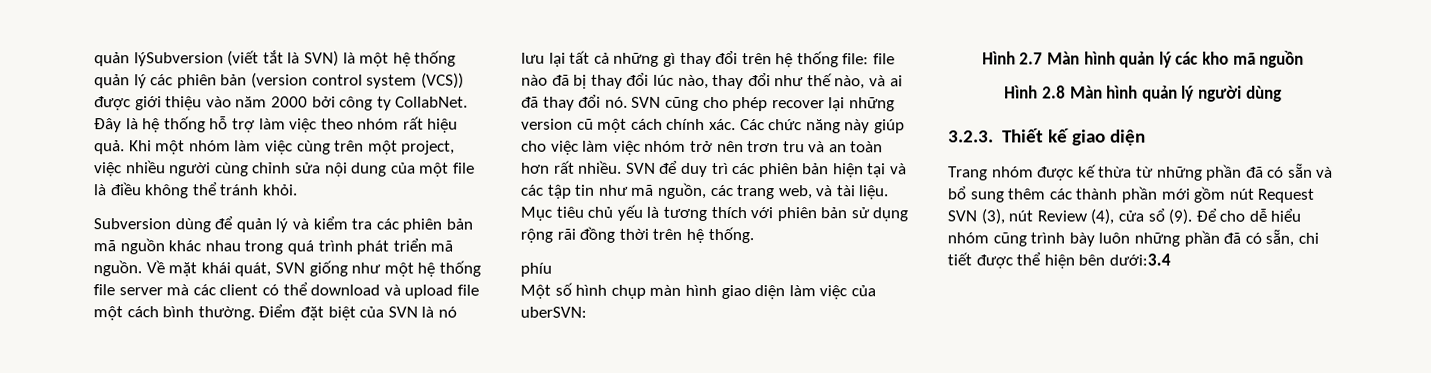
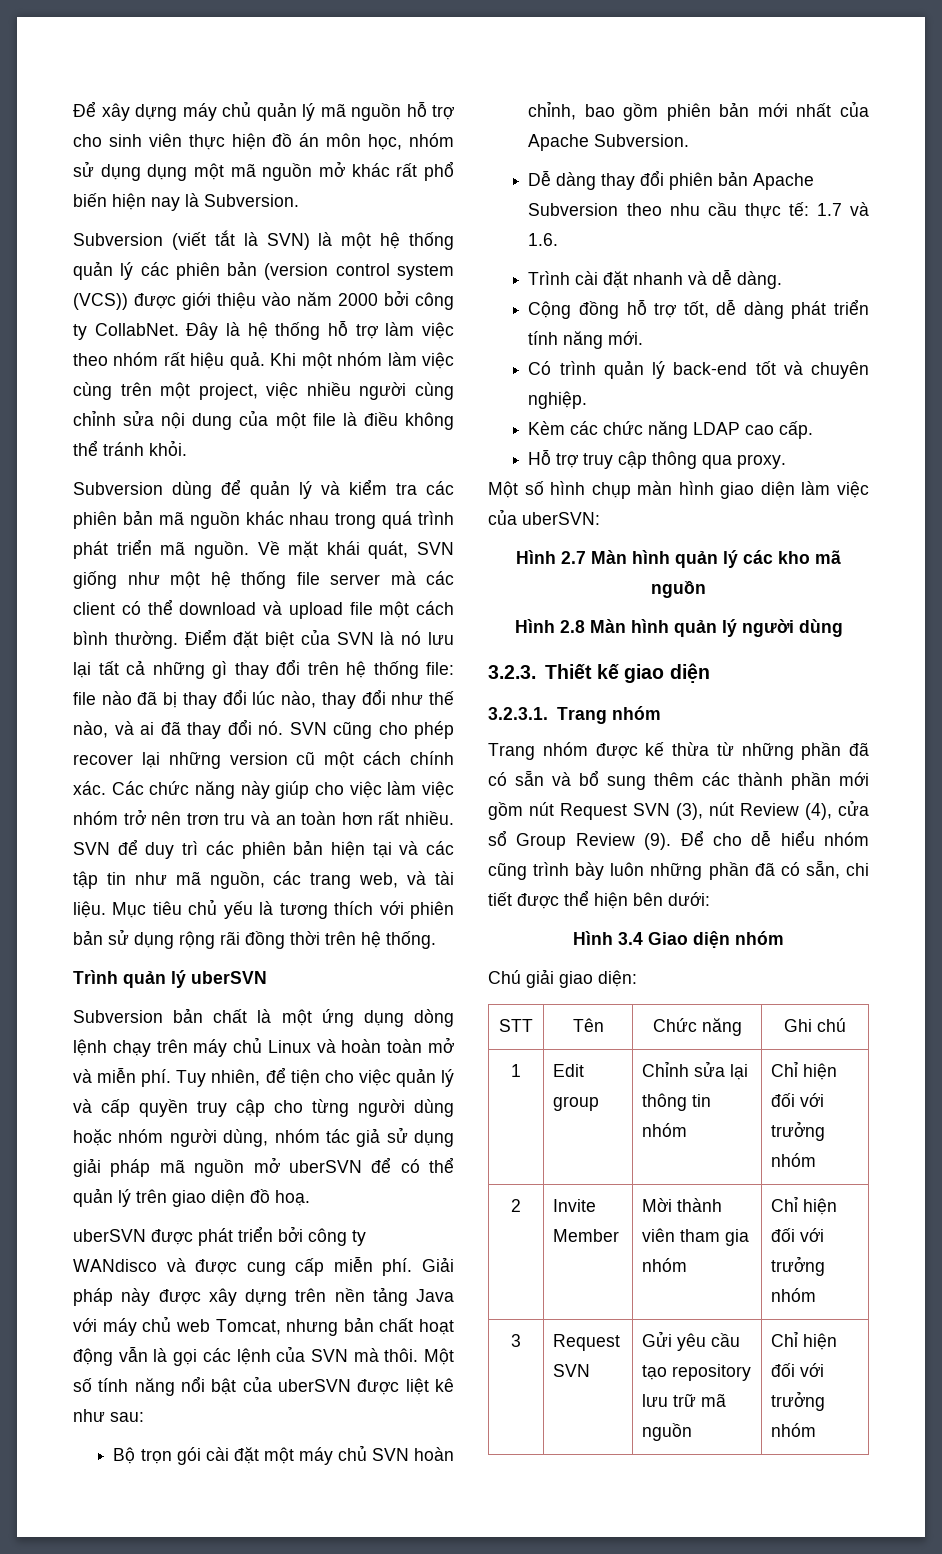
[94,52,224,67] quản lýSubversion -> [73,101,454,121] [73,133,454,150] [73,161,455,181] [73,193,299,211] [73,233,163,246] Để xây dựng máy chủ quản lý mã nguồn hỗ trợ cho sinh viên thực hiện đồ án môn học, nhóm sử dụng dụng một mã nguồn mở khác rất phổ biến hiện nay là Subversion. // Subversion
[520,262,552,277] phíu -> [73,970,267,988] [73,1008,454,1027] [73,1037,454,1057] [73,1067,455,1087] [73,1099,454,1117] [73,1127,454,1147] [73,1157,454,1177] [73,1188,310,1207] [73,1226,366,1246] [73,1256,454,1276] [73,1287,454,1306] [73,1316,454,1336] [73,1346,454,1366] [73,1376,454,1396] [73,1409,144,1422] [113,1445,454,1465] [528,101,869,121] [528,134,690,151] [528,170,815,190] [528,202,869,219] [528,233,559,246] [528,269,783,289] [528,299,870,319] [528,331,644,349] [528,360,869,379] [528,391,588,409] [528,421,814,439] [528,449,787,469] Trình quản lý uberSVN // Subversion bản chất là một ứng dụng dòng lệnh chạy trên máy chủ Linux và hoàn toàn mở và miễn phí. Tuy nhiên, để tiện cho việc quản lý và cấp quyền truy cập cho từng người dùng hoặc nhóm người dùng, nhóm tác giả sử dụng giải pháp mã nguồn mở uberSVN để có thể quản lý trên giao diện đồ hoạ. // uberSVN được phát triển bởi công ty WANdisco và được cung cấp miễn phí. Giải pháp này được xây dựng trên nền tảng Java với máy chủ web Tomcat, nhưng bản chất hoạt động vẫn là gọi các lệnh của SVN mà thôi. Một số tính năng nổi bật của uberSVN được liệt kê như sau: // Bộ trọn gói cài đặt một máy chủ SVN hoàn chỉnh, bao gồm phiên bản mới nhất của Apache Subversion. // Dễ dàng thay đổi phiên bản Apache Subversion theo nhu cầu thực tế: 1.7 và 1.6. // Trình cài đặt nhanh và dễ dàng. // Cộng đồng hỗ trợ tốt, dễ dàng phát triển tính năng mới. // Có trình quản lý back-end tốt và chuyên nghiệp. // Kèm các chức năng LDAP cao cấp. // Hỗ trợ truy cập thông qua proxy.
(1146, 137) none -> [488,706,661,724] // 3.2.3.1. Trang nhóm
(1165, 215) none -> [516,833,635,850] Group Review
[1108,253,1171,266] dưới:3.4 -> [668,892,710,906] [573,931,784,948] [488,969,637,988] [499,1019,533,1032] [572,1018,604,1032] [652,1018,742,1036] [784,1018,846,1032] [511,1064,521,1077] [553,1064,585,1077] [553,1096,600,1111] [642,1061,749,1080] [642,1093,712,1111] [642,1123,688,1137] [771,1061,838,1080] [771,1093,825,1107] [771,1121,826,1141] [771,1153,817,1167] [511,1199,521,1212] [553,1199,597,1212] [553,1229,620,1242] [642,1198,723,1212] [642,1228,750,1246] [642,1258,688,1272] [771,1196,838,1215] [771,1228,825,1242] [771,1256,826,1276] [771,1288,817,1302] [511,1334,521,1347] [553,1334,621,1351] [553,1364,591,1377] [642,1331,741,1351] [642,1364,752,1381] [642,1393,727,1407] [642,1423,693,1441] [771,1331,838,1350] [771,1363,825,1377] [771,1391,826,1411] [771,1423,817,1437] dưới: // Hình 3.4 Giao diện nhóm // Chú giải giao diện: // STT | Tên | Chức năng | Ghi chú // 1 | Edit group | Chỉnh sửa lại thông tin nhóm | Chỉ hiện đối với trưởng nhóm // 2 | Invite Member | Mời thành viên tham gia nhóm | Chỉ hiện đối với trưởng nhóm // 3 | Request SVN | Gửi yêu cầu tạo repository lưu trữ mã nguồn | Chỉ hiện đối với trưởng nhóm

